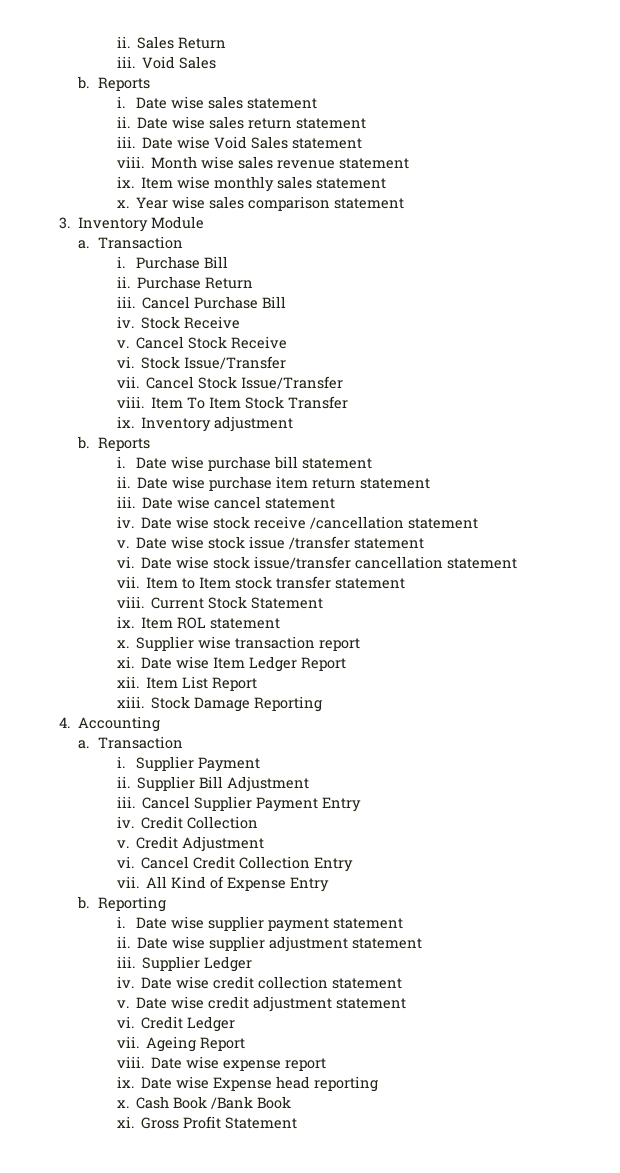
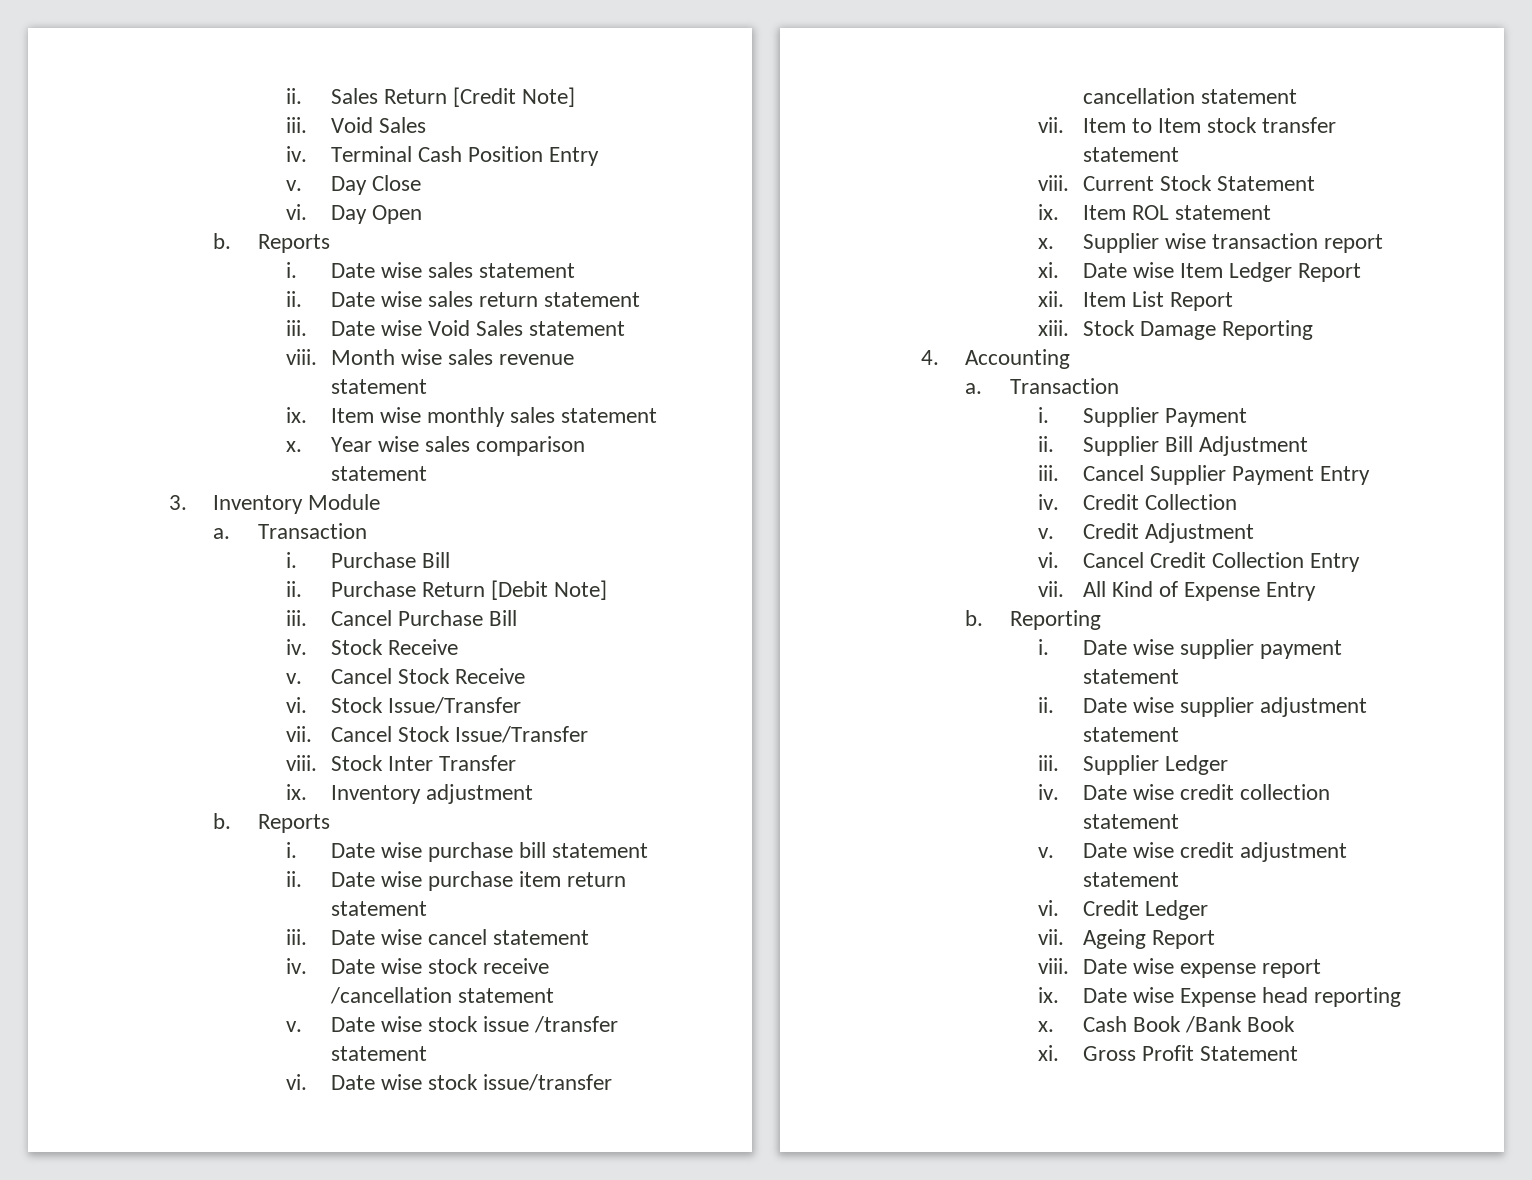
(226, 43) none -> [453,87,576,107] [Credit Note]
(216, 62) none -> [286,146,600,166] [286,175,421,195] [286,204,422,224] // iv. Terminal Cash Position Entry // v. Day Close // vi. Day Open
(253, 283) none -> [491,580,608,600] [Debit Note]
[150,396,284,409] Item To Item Stock -> [330,755,433,771] Stock Inter

